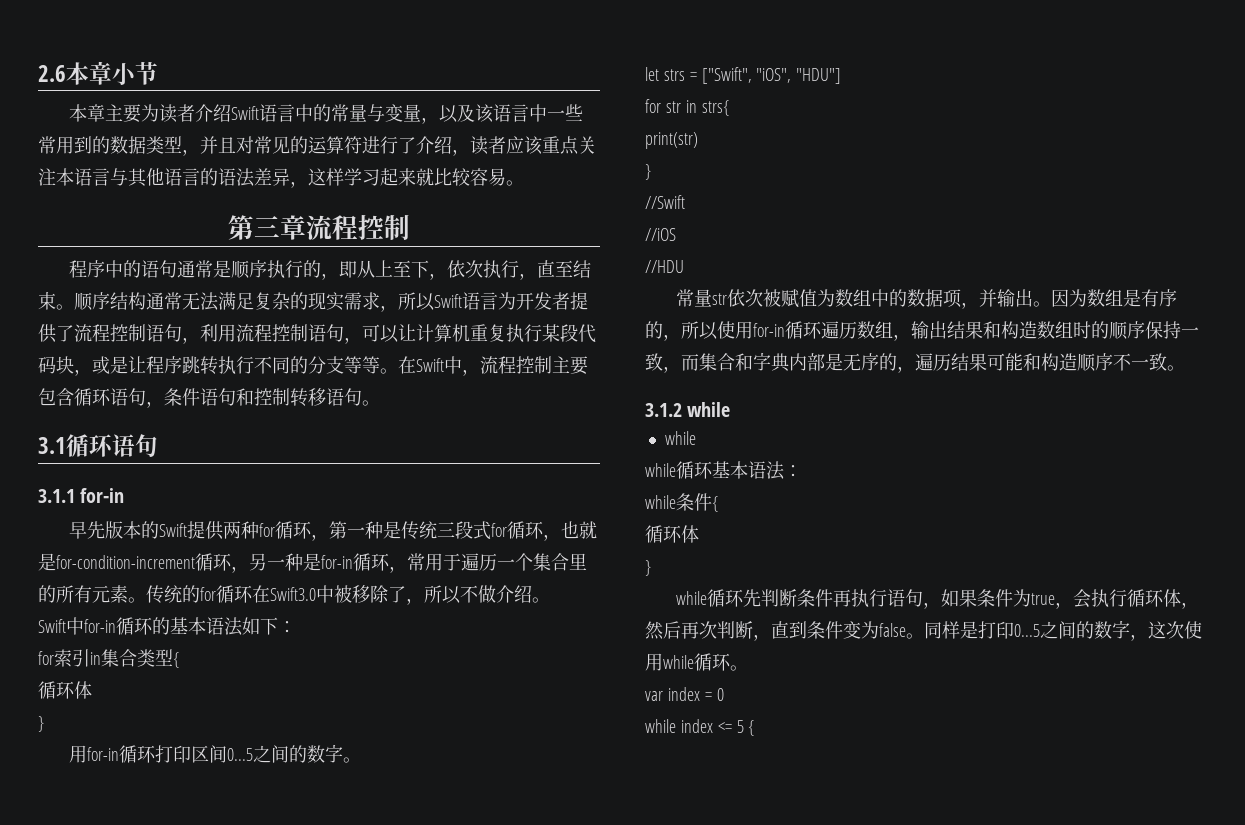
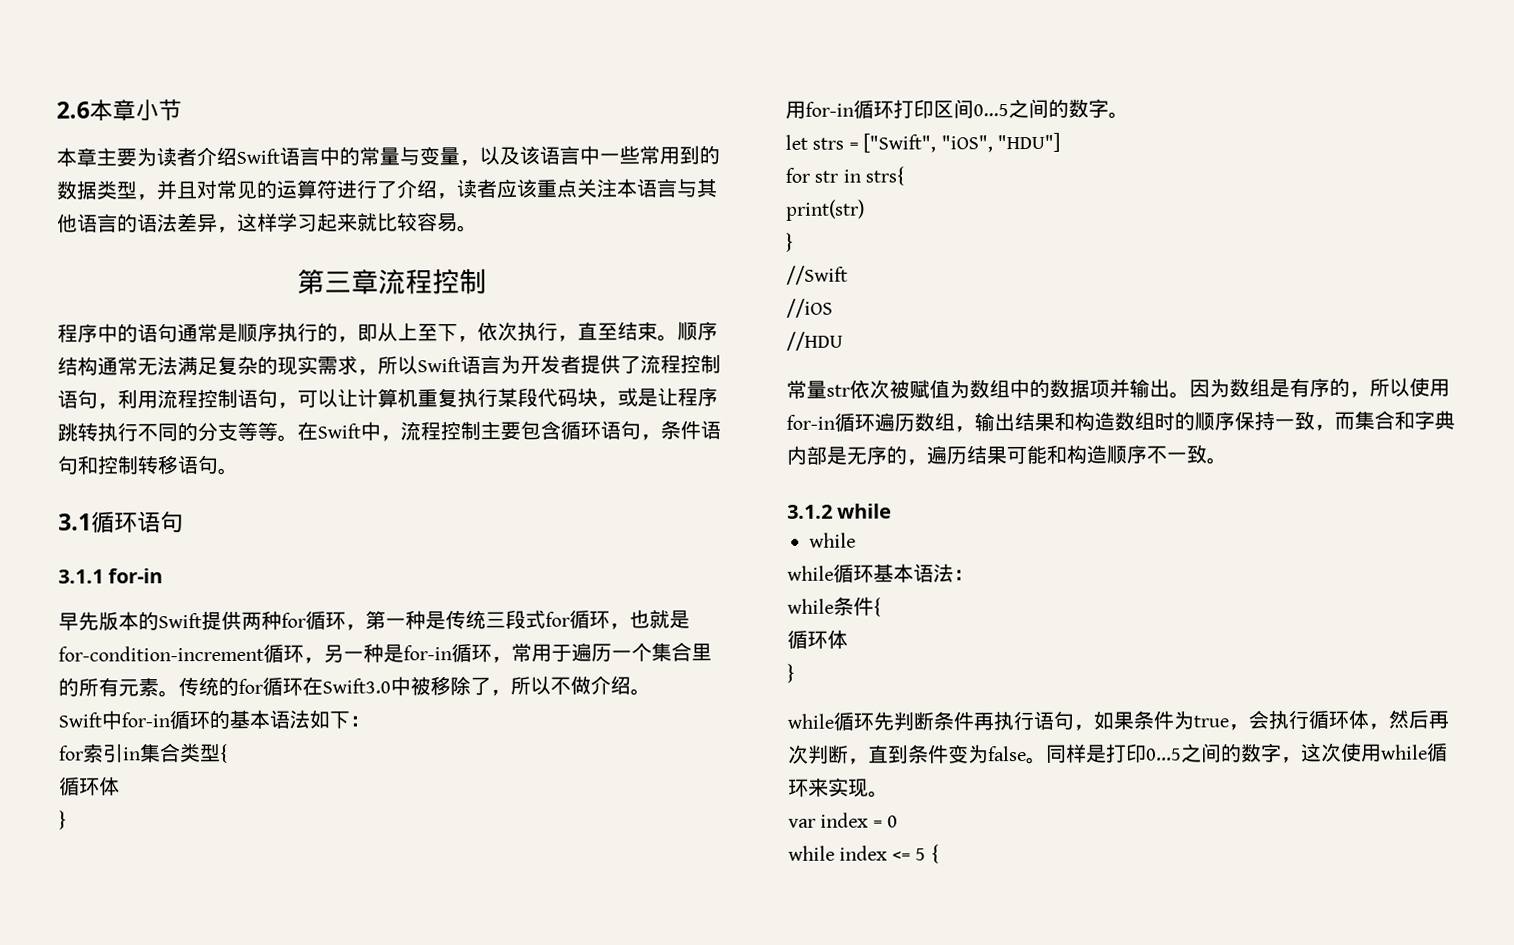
[960,302,979,309] ， -> (1110, 388) none
(731, 662) none -> [808,777,869,798] 来实现

